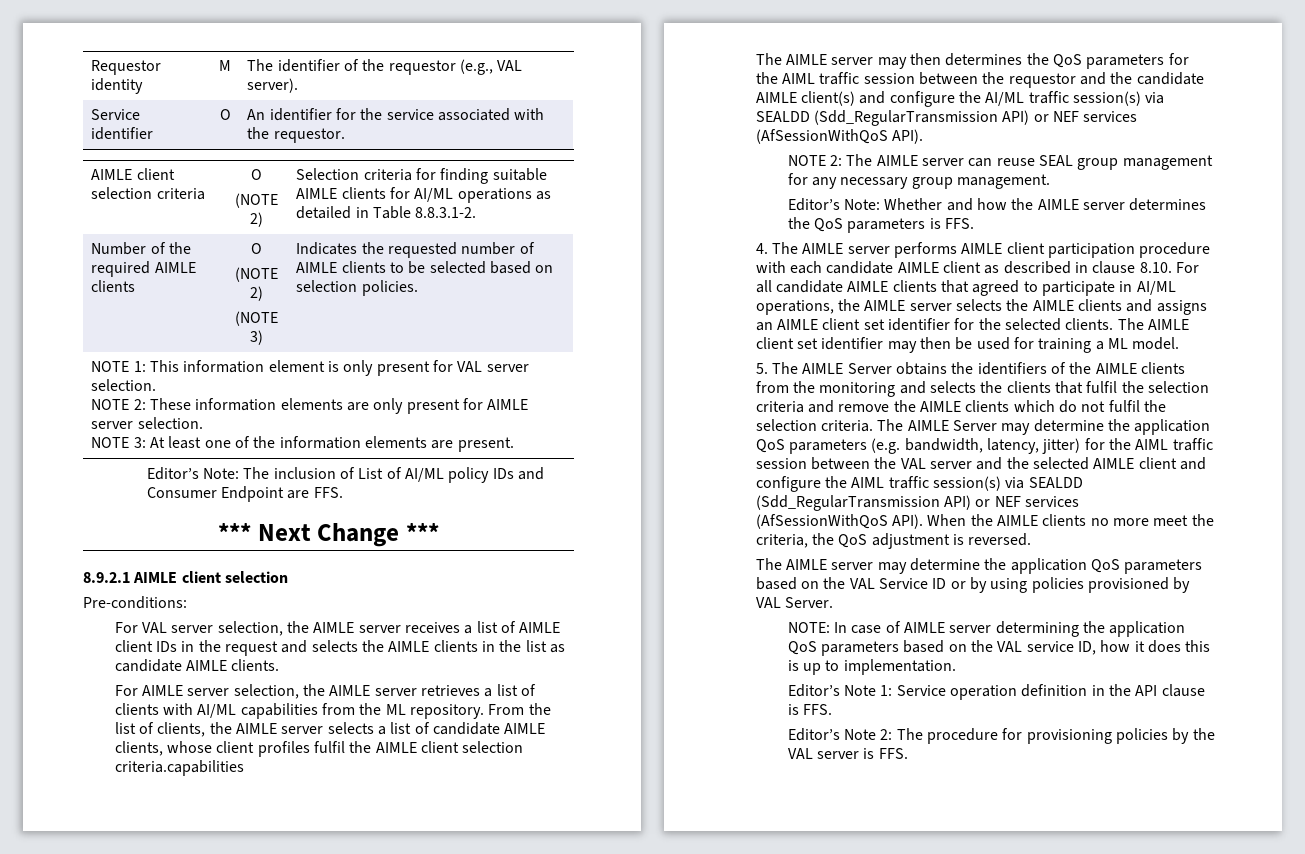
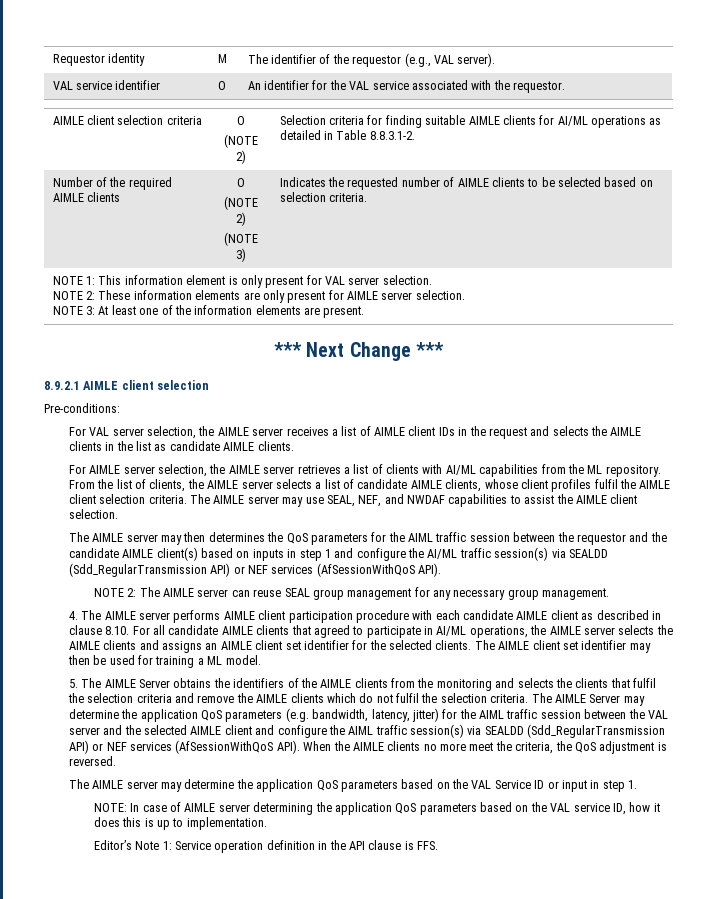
[91,109,141,120] Service -> [52,81,113,90] VAL service
(383, 114) none -> [349,81,370,90] VAL
[361,280,418,296] policies. -> [329,193,368,202] criteria.
[146,467,544,483] [146,486,343,502] // Editor’s Note: The inclusion of List of AI/ML policy IDs and Consumer Endpoint are FFS. -> (365, 312) none
[114,760,244,776] criteria.capabilities -> [148,494,638,507] [68,509,118,519] criteria. The AIMLE server may use SEAL, NEF, and NWDAF capabilities to assist the AIMLE client selection.
(856, 98) none -> [201,548,331,561] based on inputs in step 1
[787,198,1207,211] [787,217,974,233] // Editor’s Note: Whether and how the AIMLE server determines the QoS parameters is FFS. -> (610, 594) none
[970,577,1191,593] [755,597,834,608] by using policies provisioned by VAL Server. -> [561,780,638,792] input in step 1.
[787,728,1215,744] [787,748,908,759] // Editor’s Note 2: The procedure for provisioning policies by the VAL server is FFS. -> (439, 845) none

